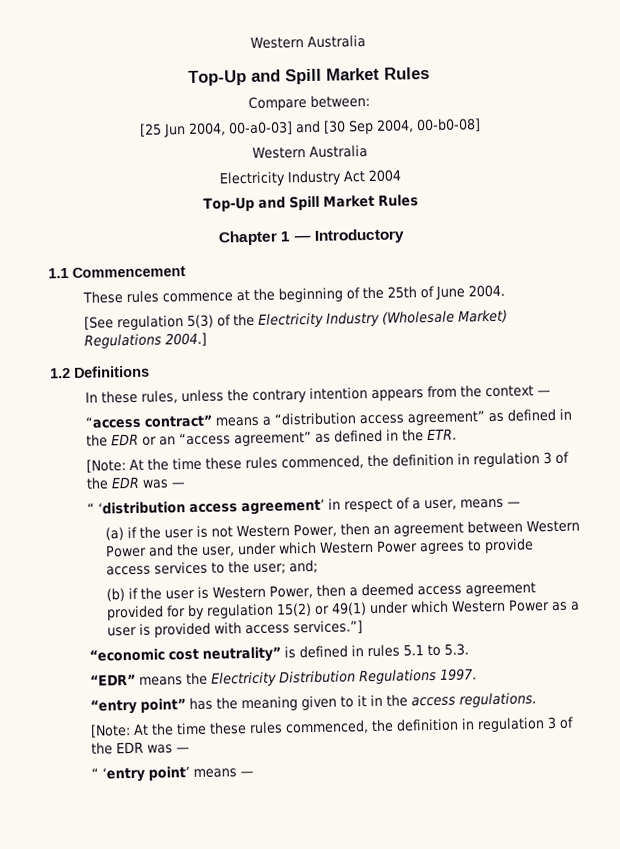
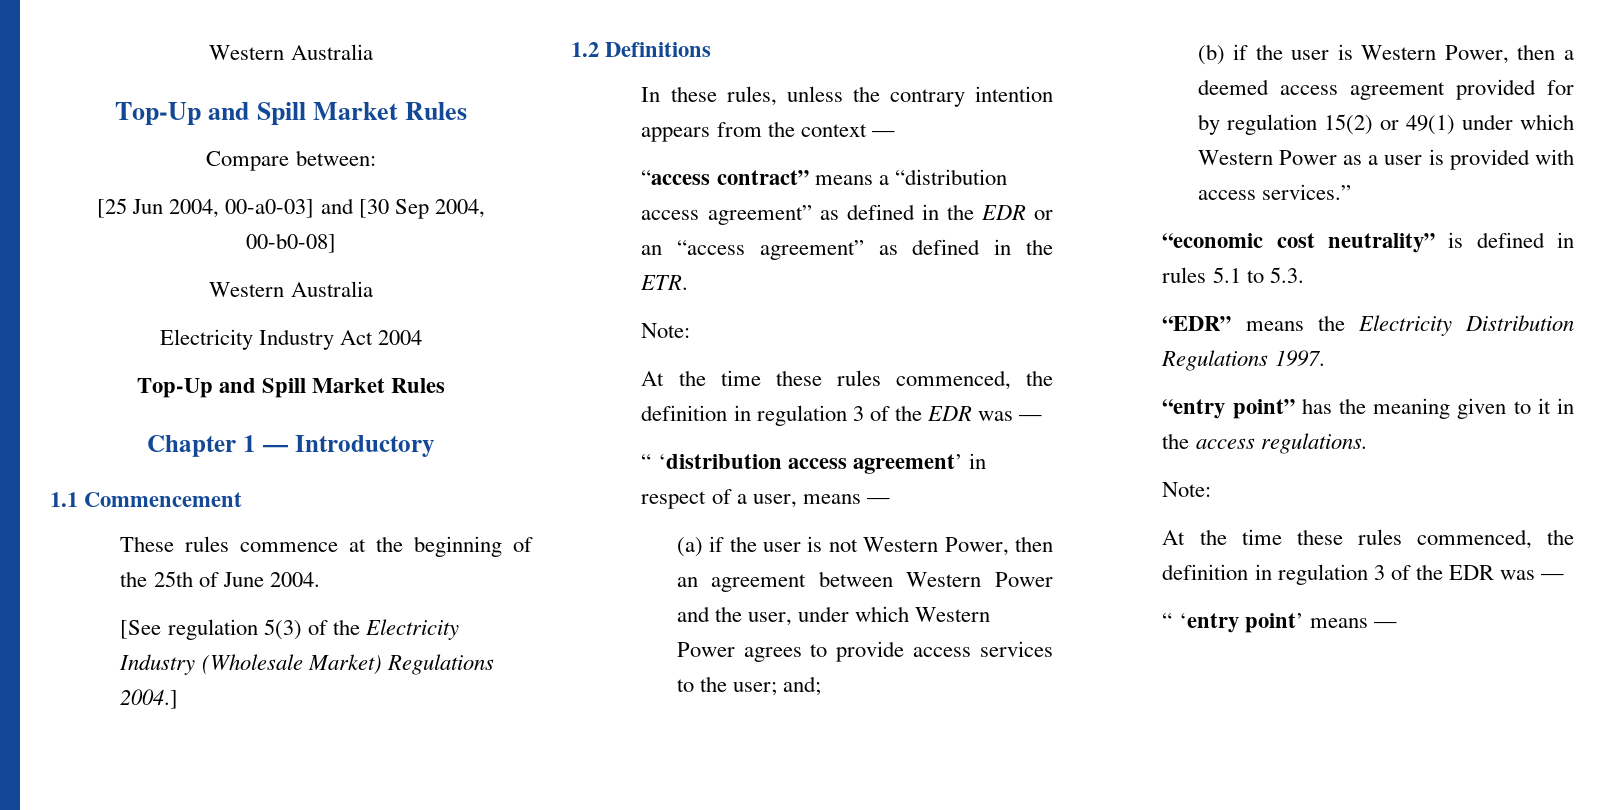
[86,459,127,473] [Note: -> [641,323,691,338] Note: //
[292,620,363,635] services.”] -> [1261,184,1351,200] services.”
[90,724,132,738] [Note: -> [1162,482,1212,497] Note: //

